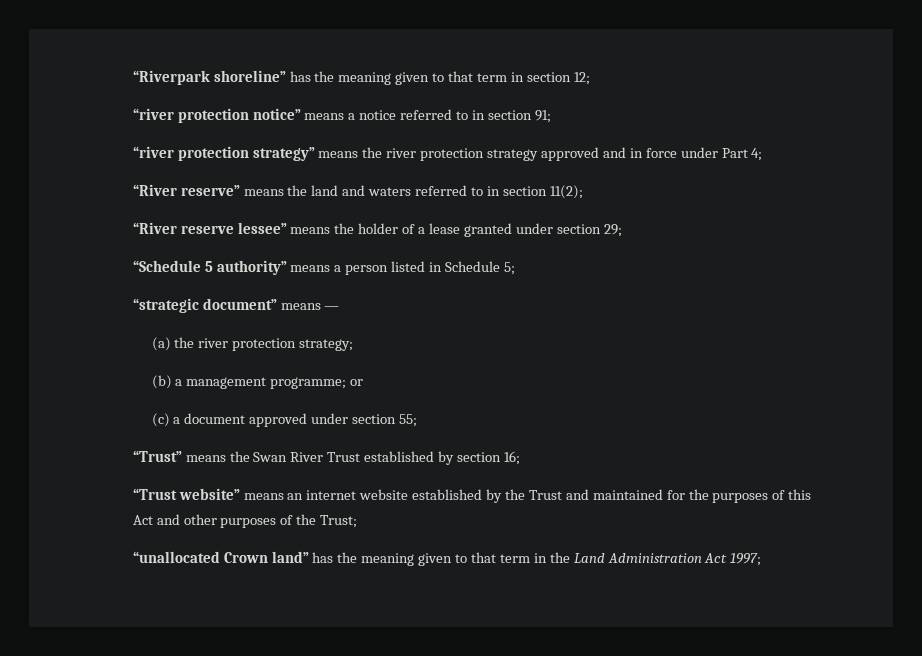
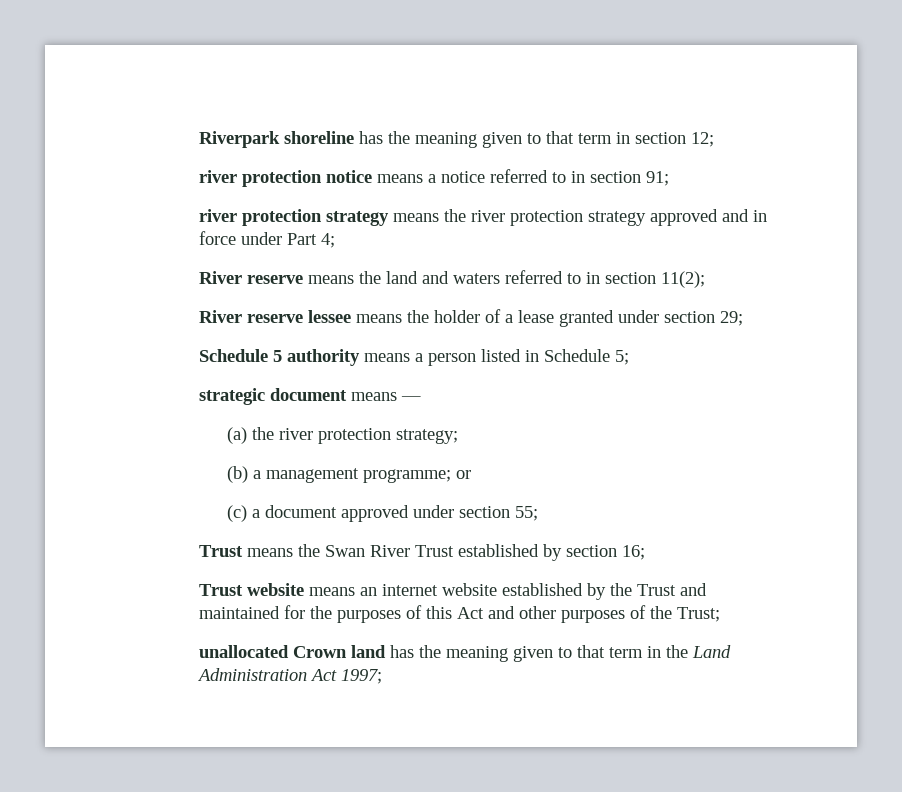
[132,70,286,85] “Riverpark shoreline” -> [198,131,354,148] Riverpark shoreline
[132,108,301,123] “river protection notice” -> [198,170,372,187] river protection notice
[132,146,315,161] “river protection strategy” -> [198,209,389,226] river protection strategy
[132,184,240,196] “River reserve” -> [198,271,303,284] River reserve
[132,222,287,234] “River reserve lessee” -> [198,310,351,323] River reserve lessee
[132,260,287,275] “Schedule 5 authority” -> [198,349,360,366] Schedule 5 authority
[132,298,277,313] “strategic document” -> [198,388,347,405] strategic document
[132,450,182,462] “Trust” -> [198,545,243,557] Trust
[132,488,240,500] “Trust website” -> [198,583,304,596] Trust website
[132,551,309,563] “unallocated Crown land” -> [198,645,386,658] unallocated Crown land

